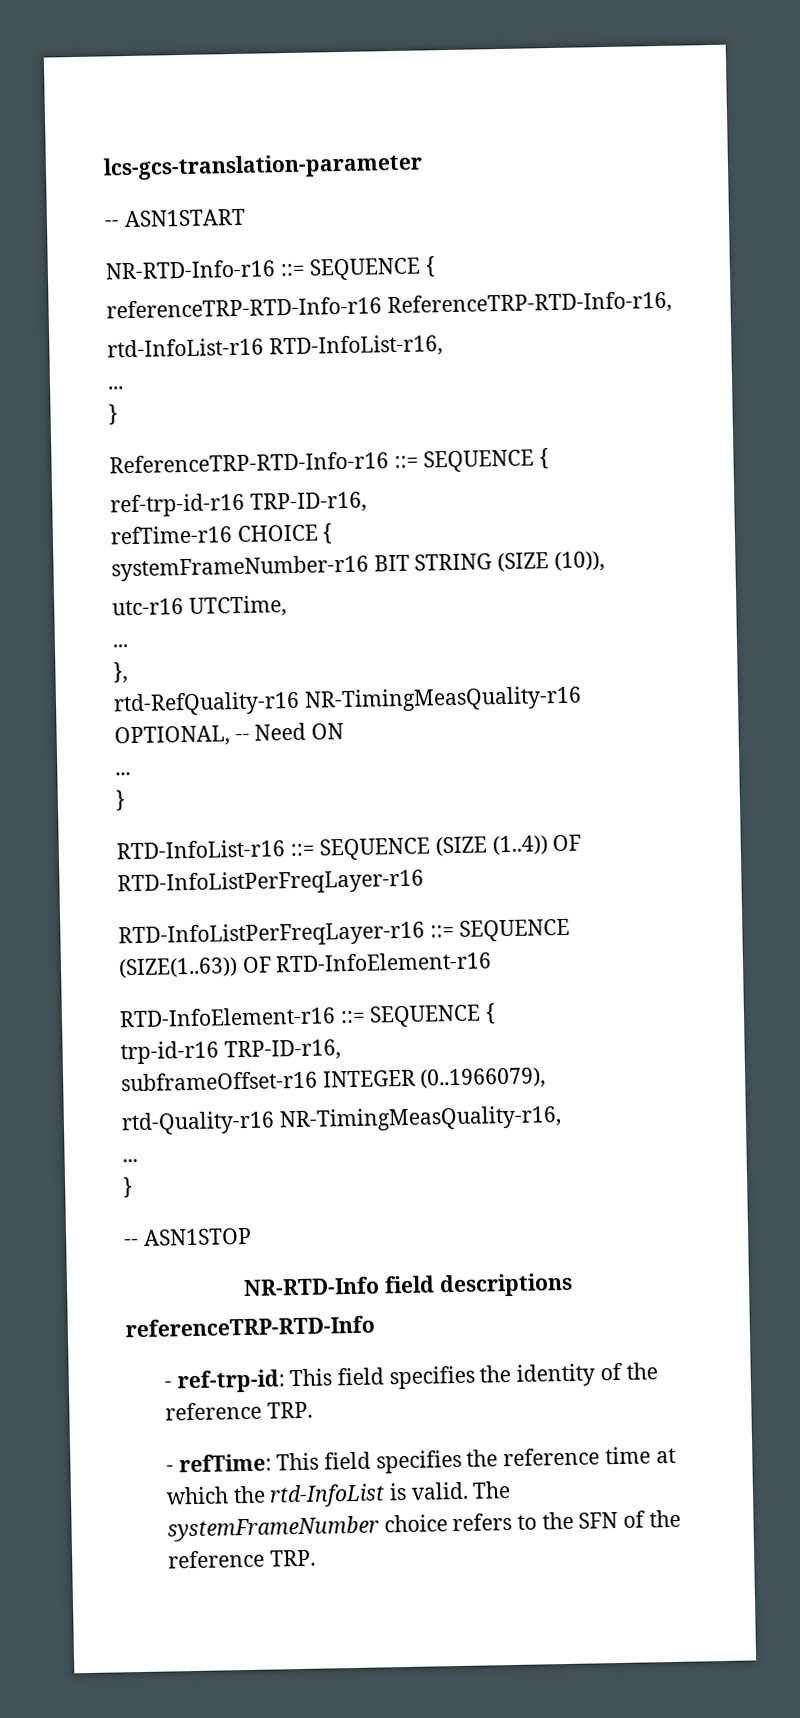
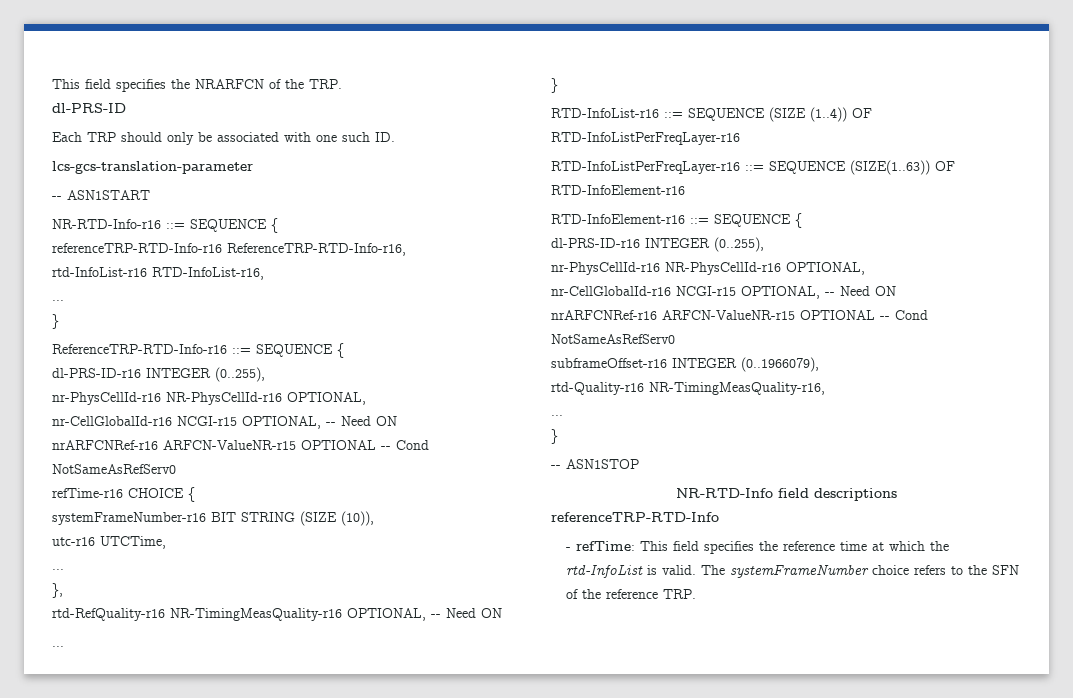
(103, 166) none -> [52,79,342,92] [52,103,126,113] [52,132,395,145] This field specifies the NRARFCN of the TRP. // dl-PRS-ID // Each TRP should only be associated with one such ID. //
[110,491,367,518] ref-trp-id-r16 TRP-ID-r16, -> [52,367,265,382] [52,392,366,405] [52,416,397,429] [52,440,429,450] [52,464,176,474] dl-PRS-ID-r16 INTEGER (0..255), // nr-PhysCellId-r16 NR-PhysCellId-r16 OPTIONAL, // nr-CellGlobalId-r16 NCGI-r15 OPTIONAL, -- Need ON // nrARFCNRef-r16 ARFCN-ValueNR-r15 OPTIONAL -- Cond NotSameAsRefServ0
[120,1039,341,1065] trp-id-r16 TRP-ID-r16, -> [551,237,764,252] [551,262,865,275] [551,286,896,299] [551,310,928,320] [551,334,675,344] dl-PRS-ID-r16 INTEGER (0..255), // nr-PhysCellId-r16 NR-PhysCellId-r16 OPTIONAL, // nr-CellGlobalId-r16 NCGI-r15 OPTIONAL, -- Need ON // nrARFCNRef-r16 ARFCN-ValueNR-r15 OPTIONAL -- Cond NotSameAsRefServ0
[164,1362,658,1394] [165,1401,313,1421] // - ref-trp-id: This field specifies the identity of the reference TRP. -> (719, 517) none

